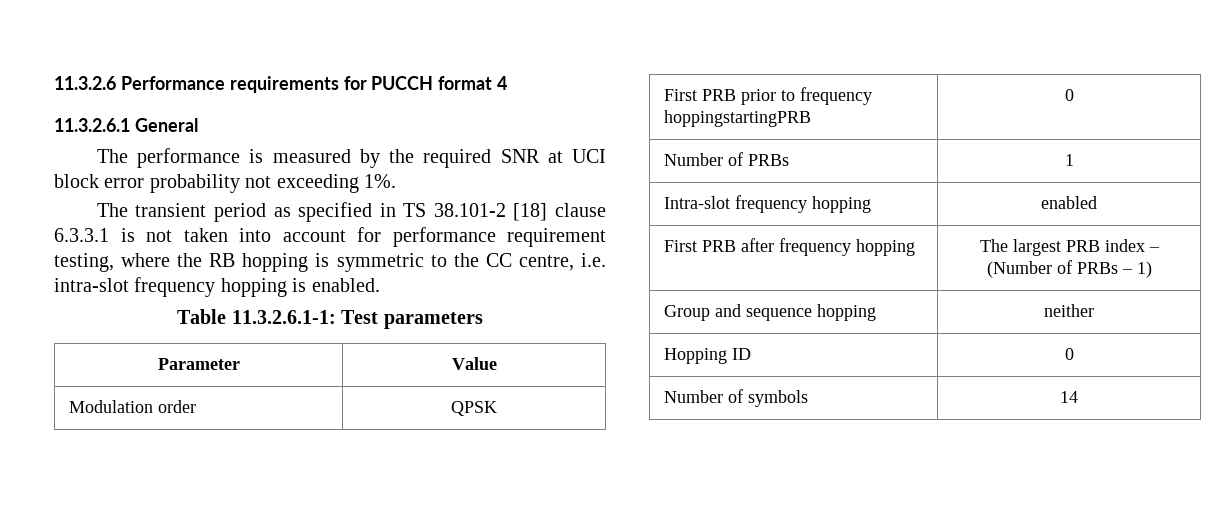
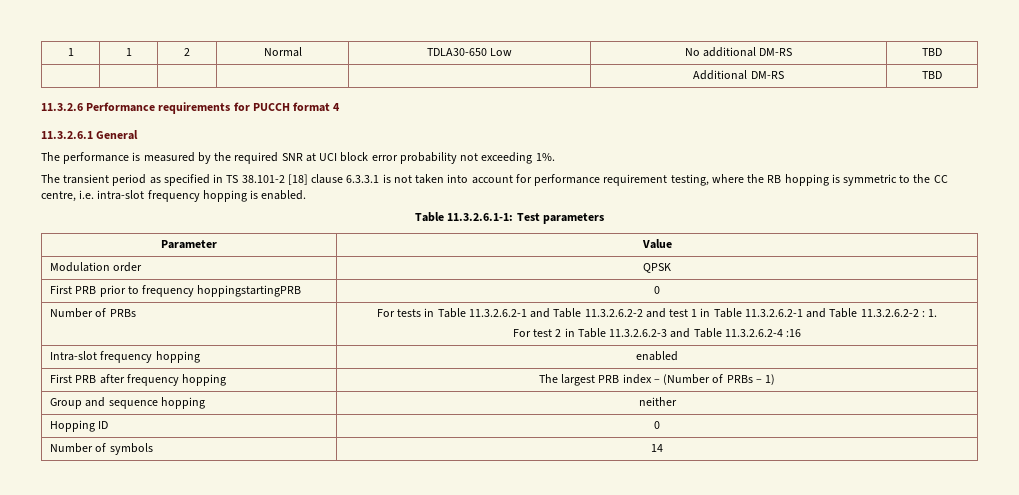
(54, 83) none -> [67,48,74,56] [125,48,132,56] [184,48,190,56] [263,47,302,57] [426,48,513,56] [684,47,793,57] [922,48,942,56] [693,70,784,80] [922,71,942,79] 1 | 1 | 2 | Normal | TDLA30-650 Low | No additional DM-RS | TBD // | | | | | Additional DM-RS | TBD //
[1064,154,1074,166] 1 -> [376,308,938,318] [512,328,802,338] For tests in Table 11.3.2.6.2-1 and Table 11.3.2.6.2-2 and test 1 in Table 11.3.2.6.2-1 and Table 11.3.2.6.2-2 : 1. // For test 2 in Table 11.3.2.6.2-3 and Table 11.3.2.6.2-4 :16

